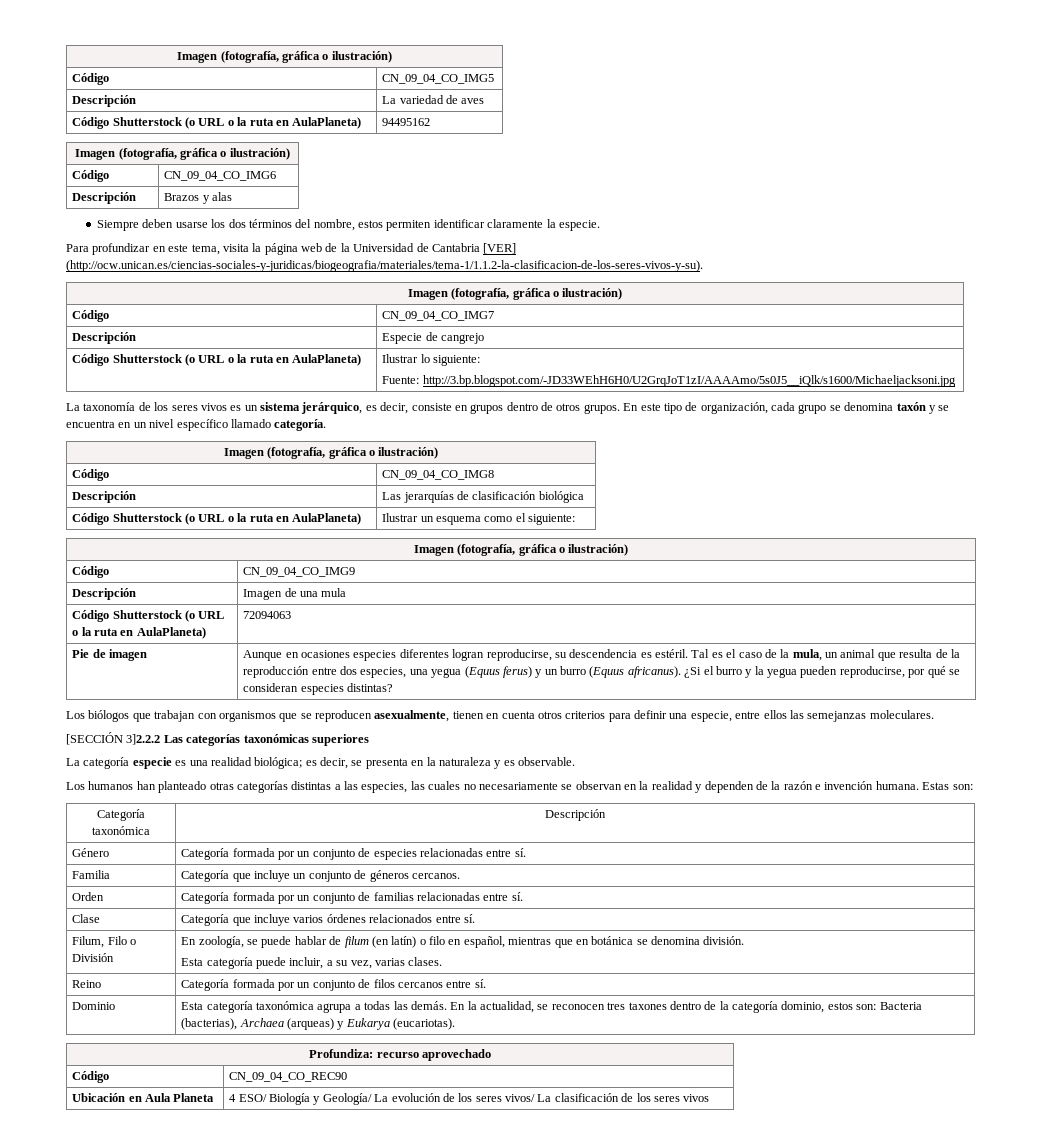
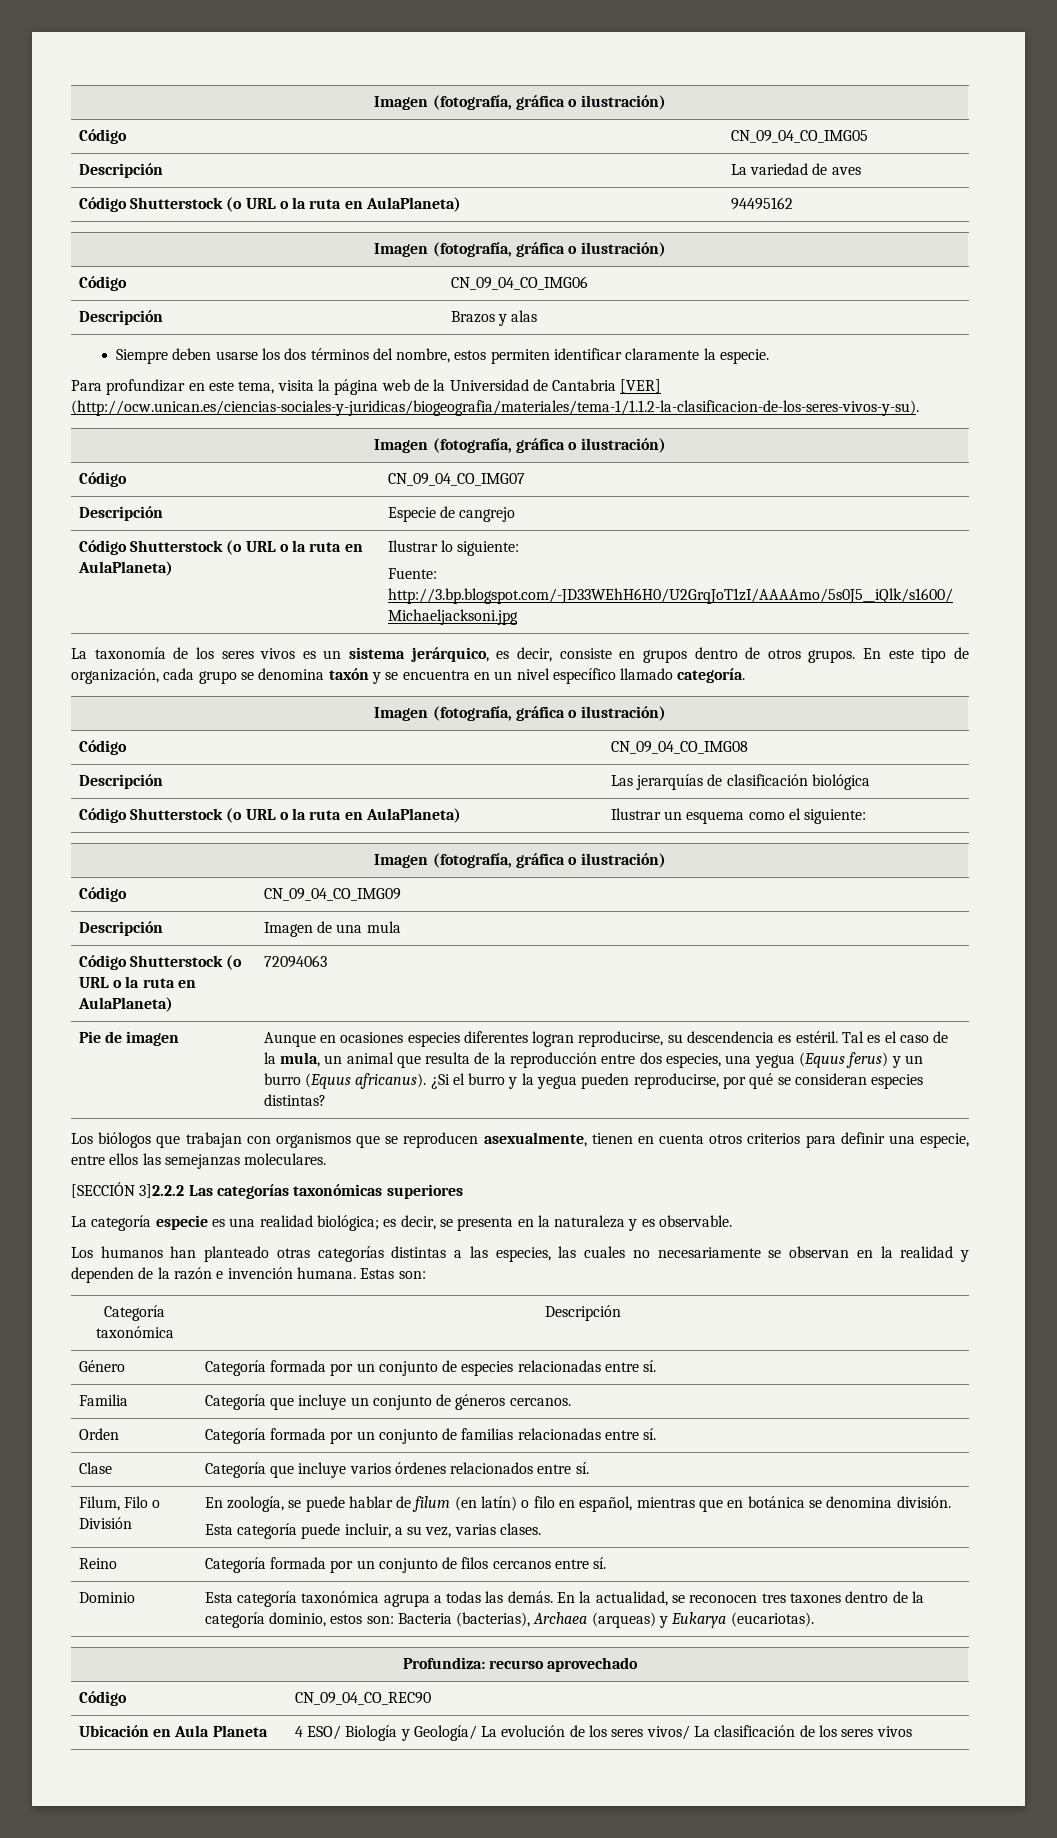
[177,51,392,63] [72,73,110,85] [382,74,495,84] Imagen (fotografía, gráfica o ilustración) // Código | CN_09_04_CO_IMG5 -> [374,95,666,110] [78,129,127,144] [730,130,868,143] Imagen (fotografía, gráfica o ilustración) // Código | CN_09_04_CO_IMG05
[164,171,277,181] CN_09_04_CO_IMG6 -> [450,276,588,290] CN_09_04_CO_IMG06
[382,311,495,321] CN_09_04_CO_IMG7 -> [387,473,525,486] CN_09_04_CO_IMG07
[382,470,495,480] CN_09_04_CO_IMG8 -> [610,741,748,754] CN_09_04_CO_IMG08
[243,567,356,577] CN_09_04_CO_IMG9 -> [263,888,401,901] CN_09_04_CO_IMG09

